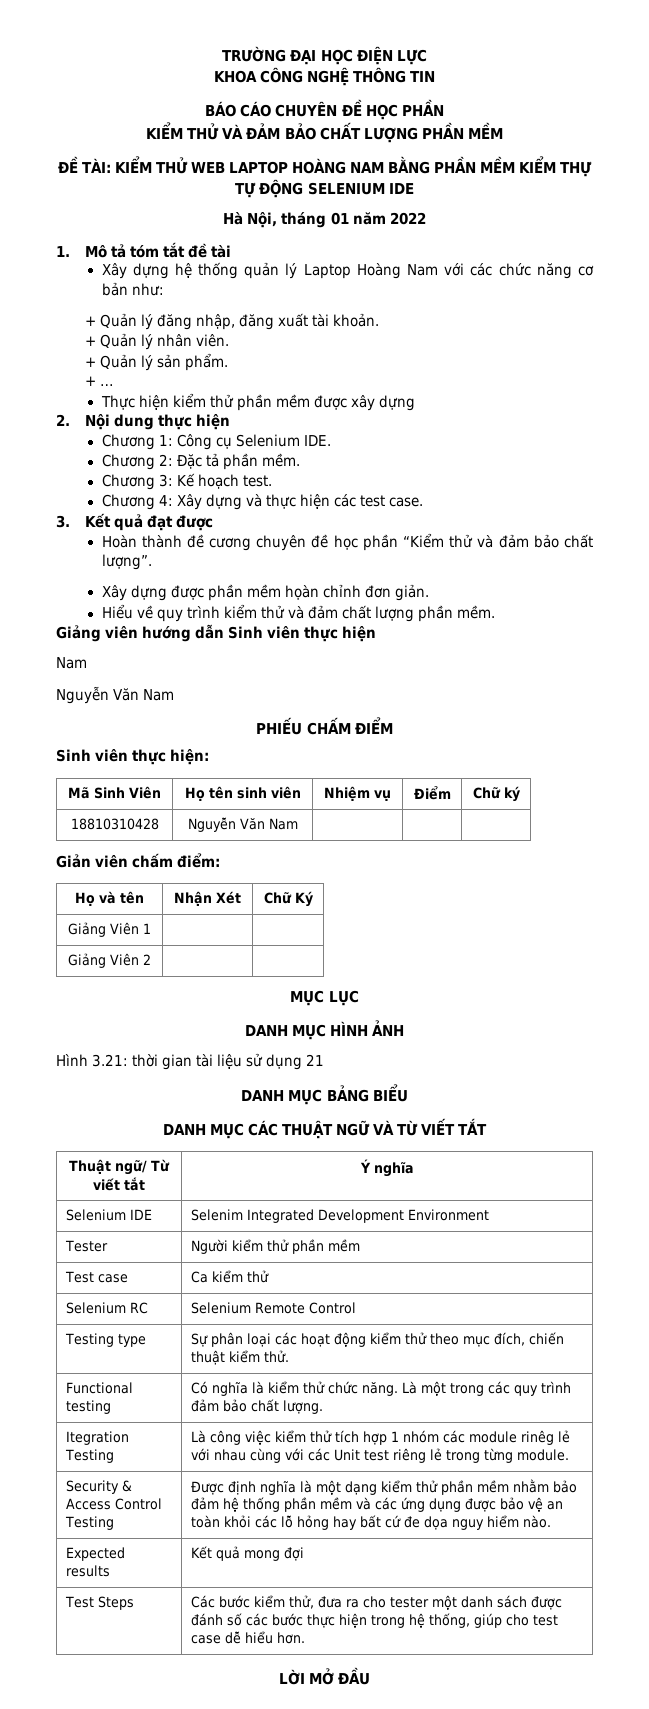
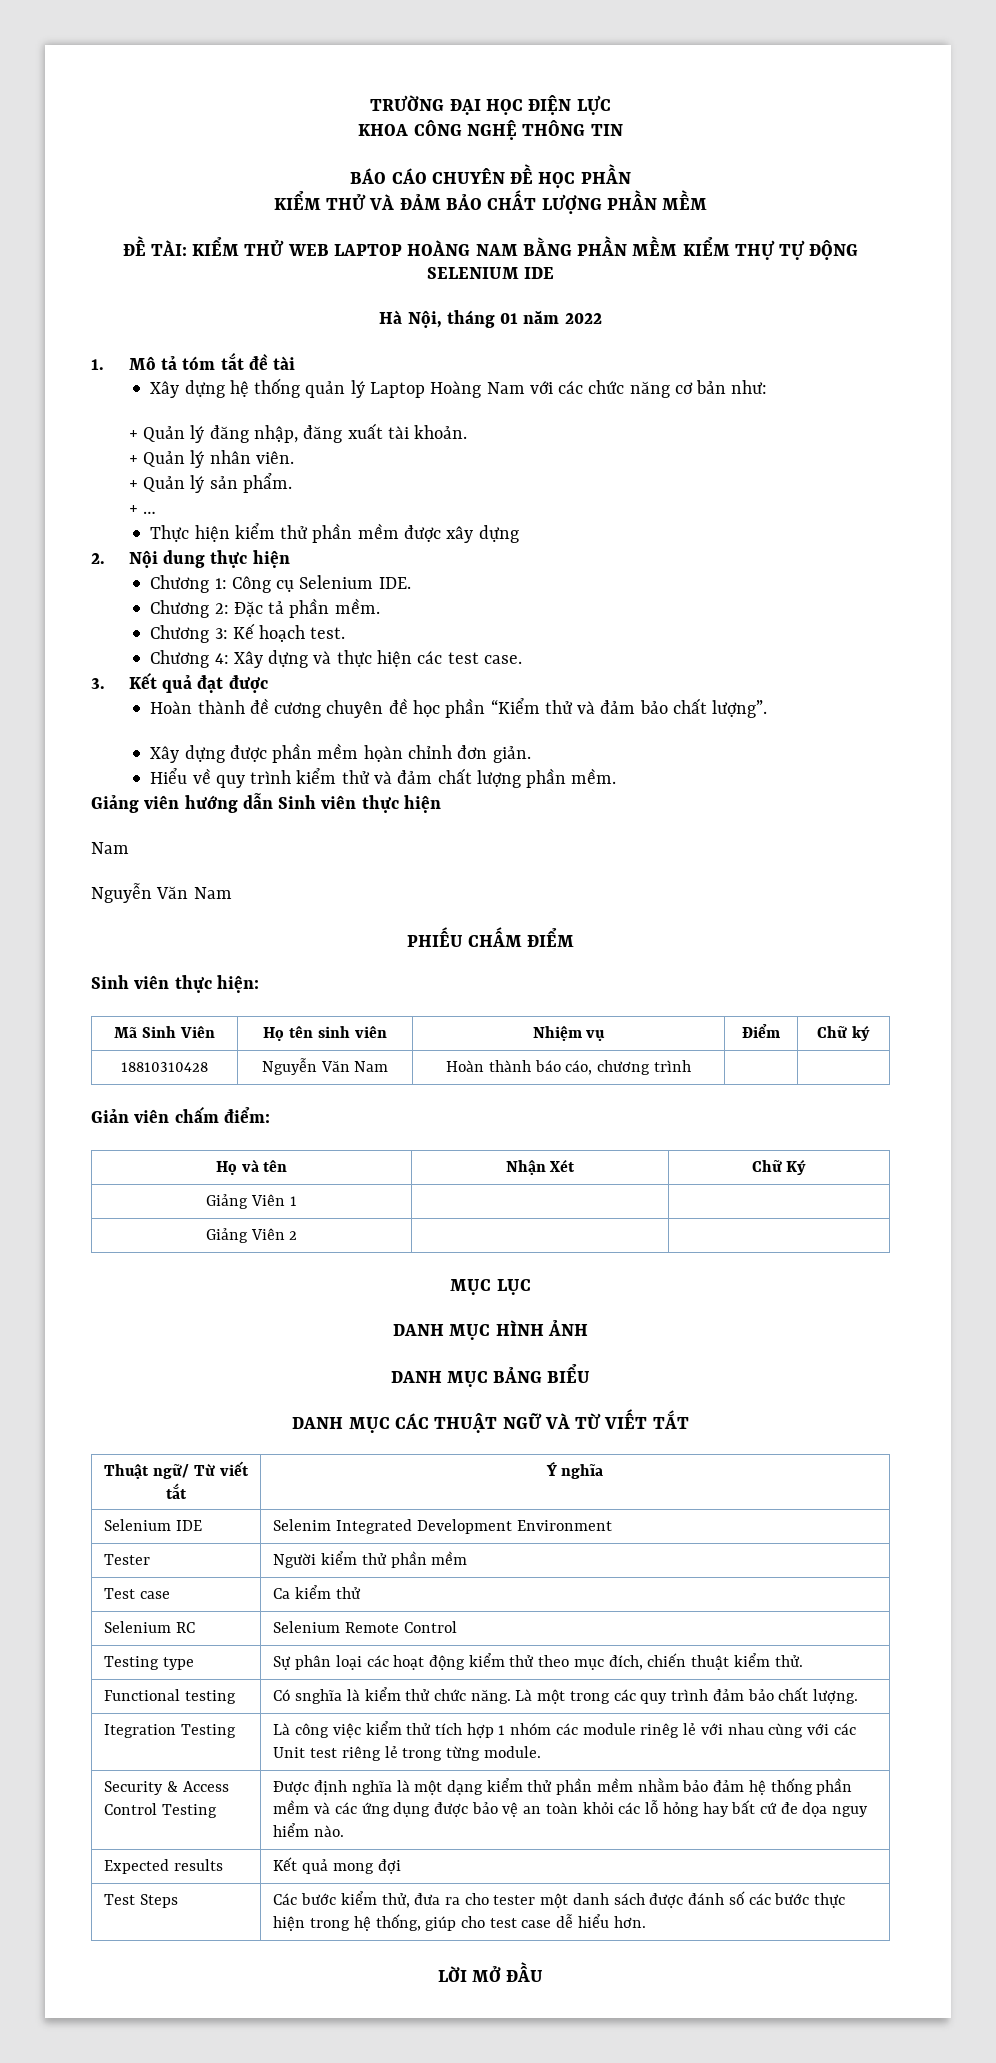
(298, 824) none -> [446,1060,691,1075] Hoàn thành báo cáo, chương trình
[56,1053,325,1070] // Hình 3.21: thời gian tài liệu sử dụng 21 -> (588, 1328) none
[212,1382,249,1396] nghĩa -> [295,1689,343,1704] snghĩa

